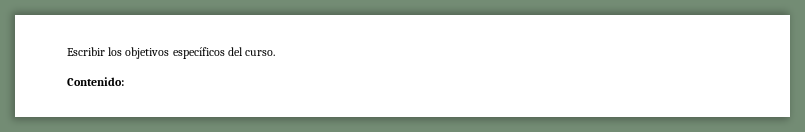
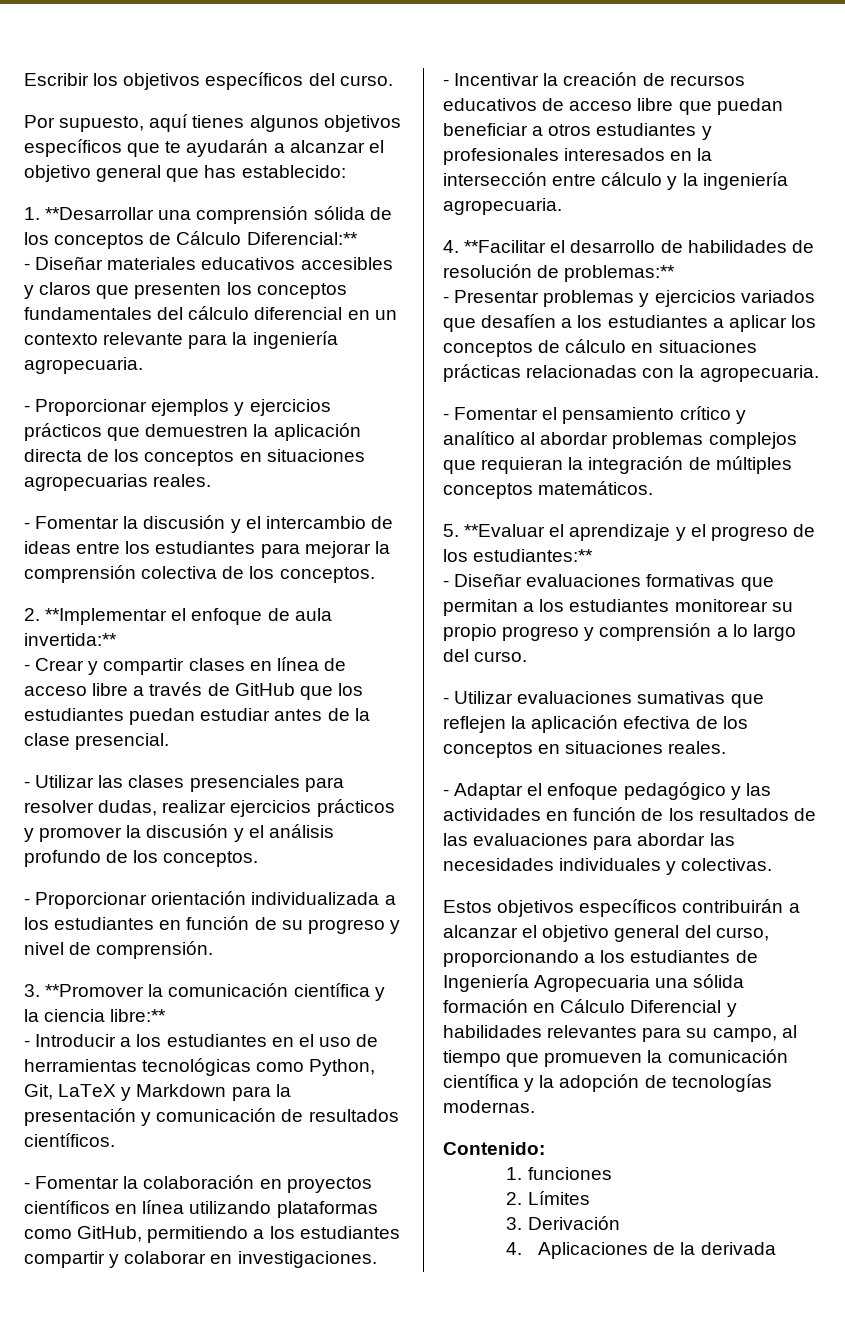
[67,77,124,86] Contenido: -> [24,114,401,132] [24,139,384,157] [24,165,346,182] [24,206,392,224] [24,231,358,249] [24,256,393,270] [24,282,347,299] [24,306,397,320] [24,331,338,349] [24,357,143,374] [24,399,331,416] [24,423,361,441] [24,449,365,466] [24,474,212,491] [24,515,393,533] [24,541,390,558] [24,565,375,583] [24,608,332,625] [24,633,117,646] [24,657,346,675] [24,682,363,700] [24,708,370,725] [24,733,170,750] [24,775,344,792] [24,799,395,817] [24,824,334,842] [24,850,259,867] [24,891,396,909] [24,916,400,934] [24,941,214,959] [24,983,385,1001] [24,1009,167,1022] [24,1034,379,1047] [24,1058,376,1076] [24,1084,291,1101] [24,1108,399,1126] [24,1133,115,1147] [24,1175,372,1193] [24,1200,378,1218] [24,1226,400,1243] [24,1251,377,1268] [443,72,745,86] [443,98,783,115] [443,123,712,140] [443,148,713,165] [443,172,788,190] [443,198,562,215] [443,240,814,253] [443,264,676,282] [443,290,815,307] [443,314,816,332] [443,339,757,357] [443,364,819,382] [443,406,746,424] [443,431,797,449] [443,456,792,474] [443,481,654,499] [443,524,815,541] [443,549,594,562] [443,573,774,591] [443,599,793,616] [443,623,796,641] [443,649,528,662] [443,691,764,708] [443,715,748,733] [443,741,727,758] [443,782,771,800] [443,807,816,821] [443,833,735,850] [443,858,773,875] [443,899,800,917] [443,925,769,942] [443,950,758,967] [443,974,745,992] [443,999,737,1017] [443,1025,797,1042] [443,1049,788,1067] [443,1074,772,1092] [443,1100,535,1113] [443,1142,545,1155] [506,1167,612,1180] [506,1191,590,1205] [506,1216,620,1230] [506,1242,776,1259] Por supuesto, aquí tienes algunos objetivos específicos que te ayudarán a alcanzar el objetivo general que has establecido: // 1. **Desarrollar una comprensión sólida de los conceptos de Cálculo Diferencial:** // - Diseñar materiales educativos accesibles y claros que presenten los conceptos fundamentales del cálculo diferencial en un contexto relevante para la ingeniería agropecuaria. // - Proporcionar ejemplos y ejercicios prácticos que demuestren la aplicación directa de los conceptos en situaciones agropecuarias reales. // - Fomentar la discusión y el intercambio de ideas entre los estudiantes para mejorar la comprensión colectiva de los conceptos. // 2. **Implementar el enfoque de aula invertida:** // - Crear y compartir clases en línea de acceso libre a través de GitHub que los estudiantes puedan estudiar antes de la clase presencial. // - Utilizar las clases presenciales para resolver dudas, realizar ejercicios prácticos y promover la discusión y el análisis profundo de los conceptos. // - Proporcionar orientación individualizada a los estudiantes en función de su progreso y nivel de comprensión. // 3. **Promover la comunicación científica y la ciencia libre:** // - Introducir a los estudiantes en el uso de herramientas tecnológicas como Python, Git, LaTeX y Markdown para la presentación y comunicación de resultados científicos. // - Fomentar la colaboración en proyectos científicos en línea utilizando plataformas como GitHub, permitiendo a los estudiantes compartir y colaborar en investigaciones. // - Incentivar la creación de recursos educativos de acceso libre que puedan beneficiar a otros estudiantes y profesionales interesados en la intersección entre cálculo y la ingeniería agropecuaria. // 4. **Facilitar el desarrollo de habilidades de resolución de problemas:** // - Presentar problemas y ejercicios variados que desafíen a los estudiantes a aplicar los conceptos de cálculo en situaciones prácticas relacionadas con la agropecuaria. // - Fomentar el pensamiento crítico y analítico al abordar problemas complejos que requieran la integración de múltiples conceptos matemáticos. // 5. **Evaluar el aprendizaje y el progreso de los estudiantes:** // - Diseñar evaluaciones formativas que permitan a los estudiantes monitorear su propio progreso y comprensión a lo largo del curso. // - Utilizar evaluaciones sumativas que reflejen la aplicación efectiva de los conceptos en situaciones reales. // - Adaptar el enfoque pedagógico y las actividades en función de los resultados de las evaluaciones para abordar las necesidades individuales y colectivas. // Estos objetivos específicos contribuirán a alcanzar el objetivo general del curso, proporcionando a los estudiantes de Ingeniería Agropecuaria una sólida formación en Cálculo Diferencial y habilidades relevantes para su campo, al tiempo que promueven la comunicación científica y la adopción de tecnologías modernas. // Contenido: // 1. funciones // 2. Límites // 3. Derivación // 4. Aplicaciones de la derivada

